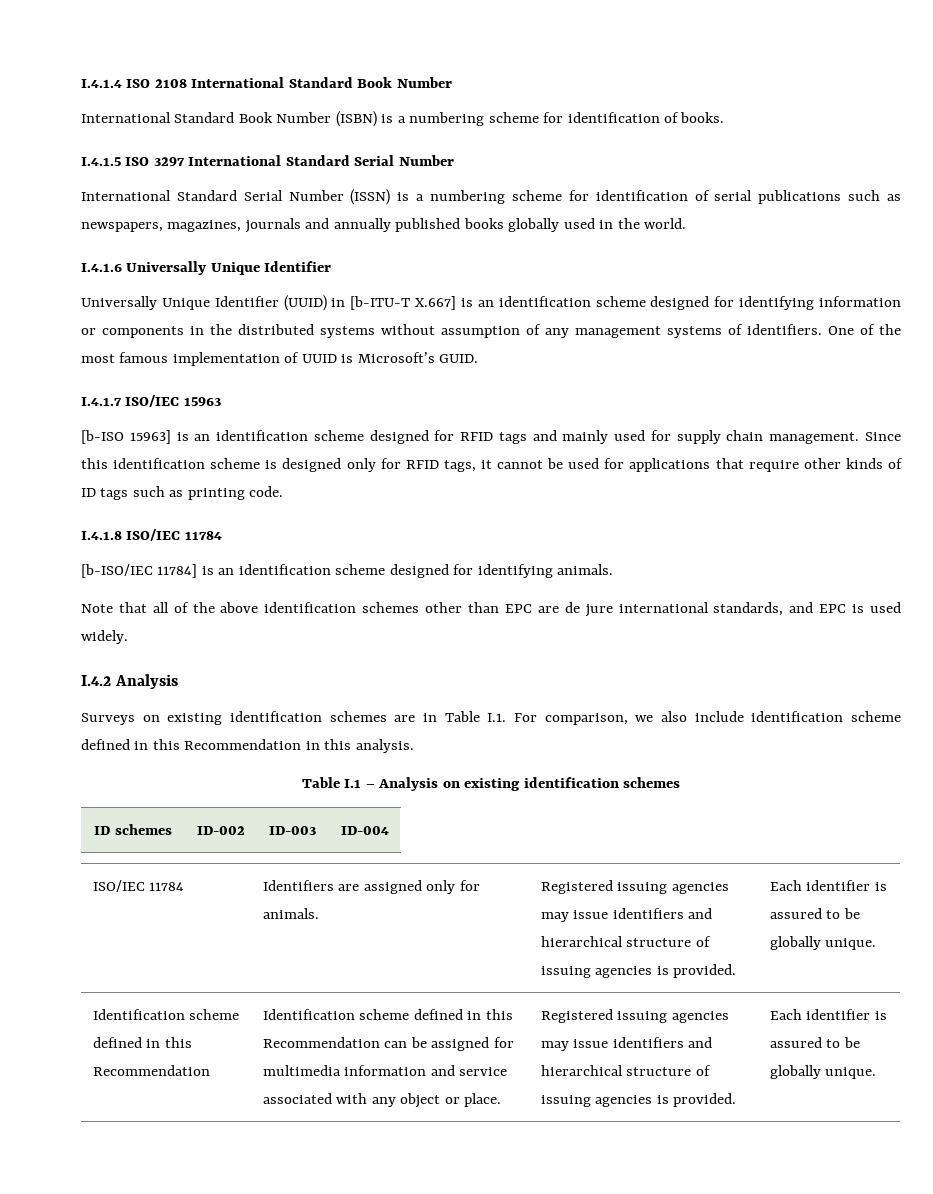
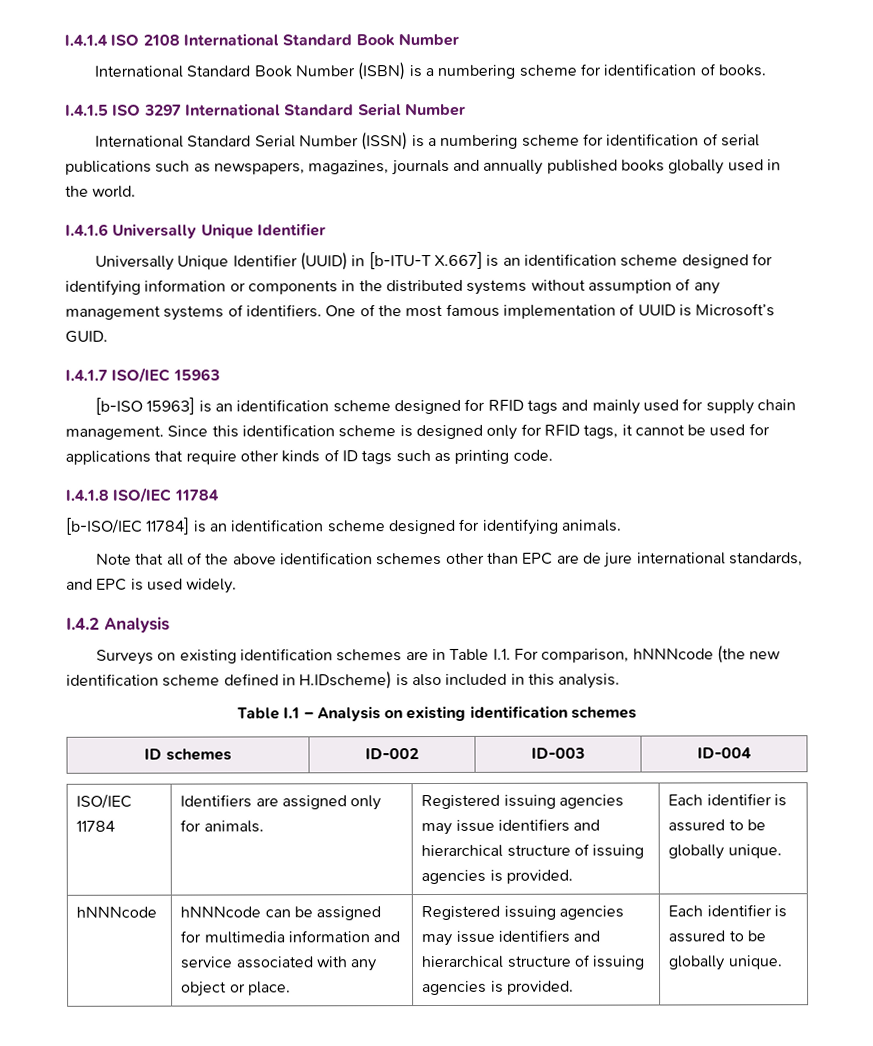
[635,711,744,722] we also include -> [632,645,782,664] hNNNcode (the new
[152,739,302,750] this Recommendation -> [299,671,508,690] H.IDscheme) is also included
[92,1009,240,1020] [92,1037,192,1048] [92,1065,210,1076] [262,1009,513,1020] [262,1037,380,1048] Identification scheme defined in this Recommendation | Identification scheme defined in this Recommendation -> [76,906,158,918] [180,906,262,918] hNNNcode | hNNNcode

